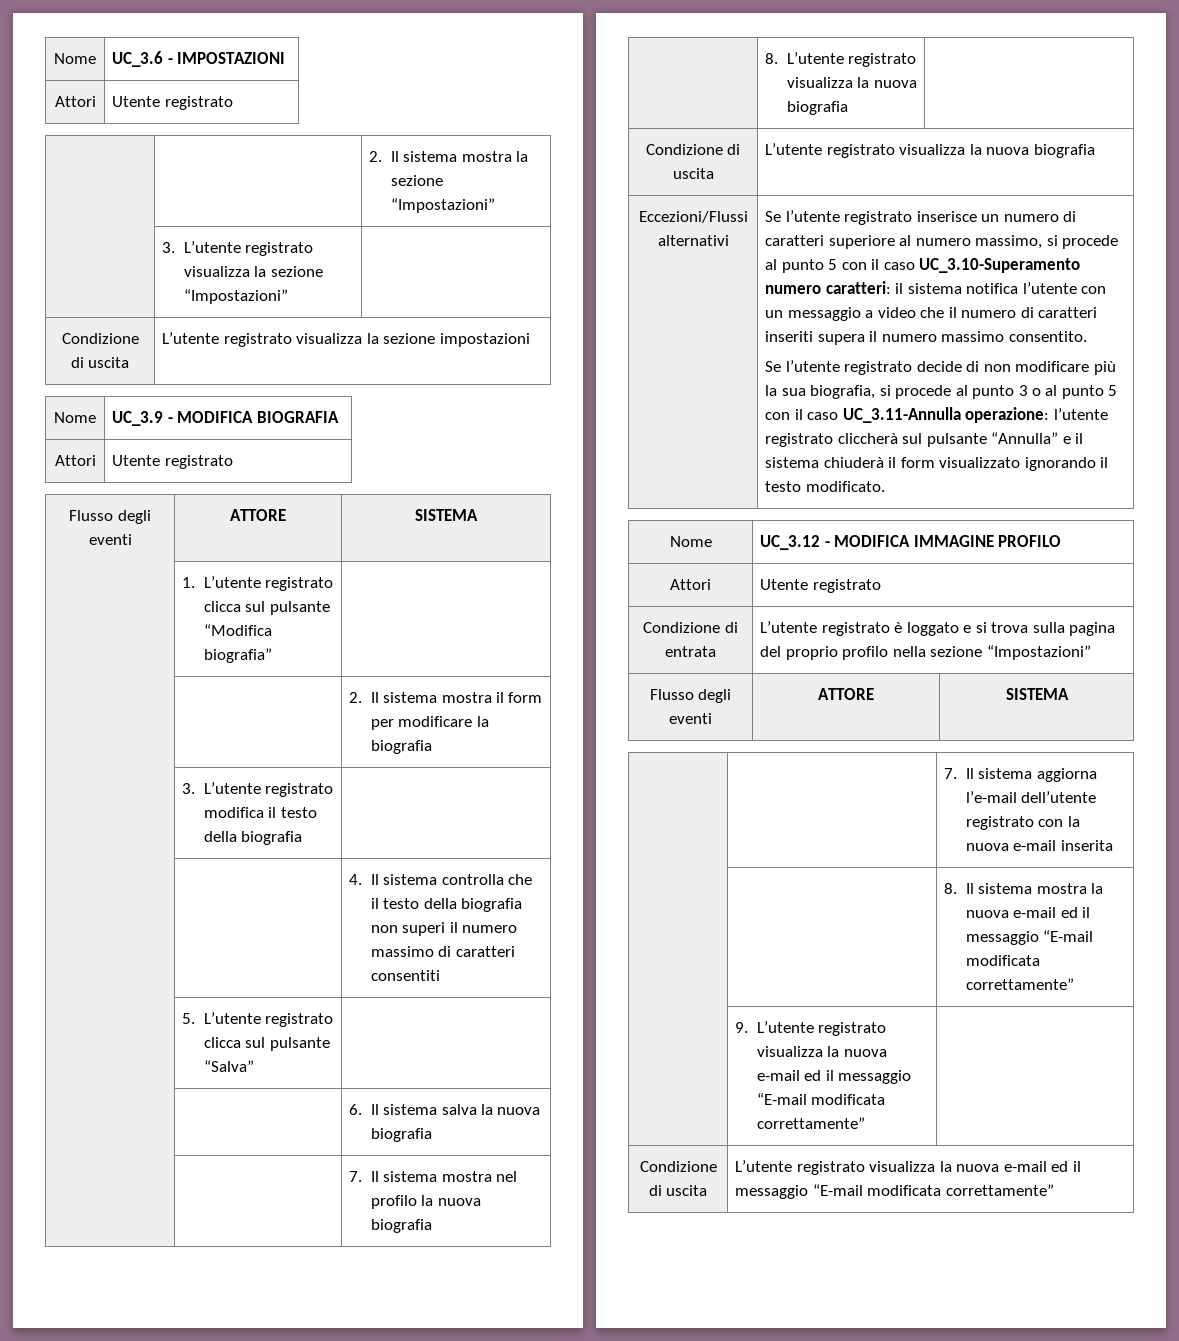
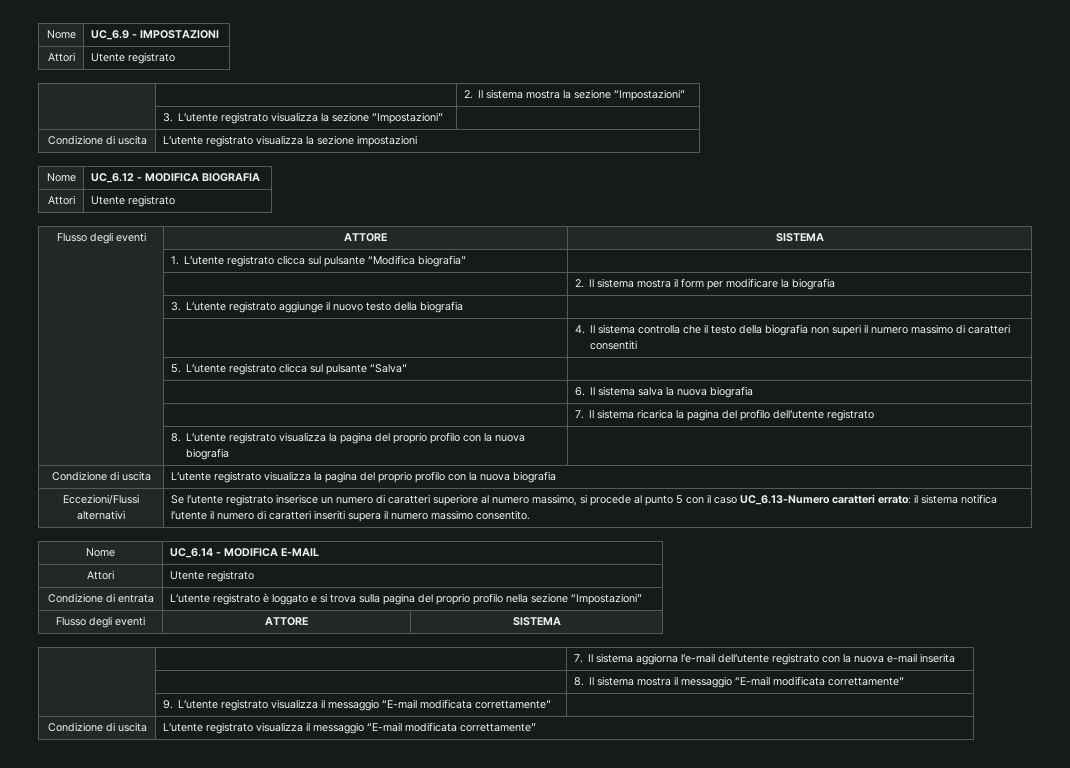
[54,53,96,64] [112,51,164,67] Nome | UC_3.6 -> [46,30,76,39] [90,30,129,40] Nome | UC_6.9
[112,411,164,426] UC_3.9 -> [90,173,134,183] UC_6.12
[203,807,277,818] modifica il -> [279,301,364,313] aggiunge il nuovo
[441,1171,518,1182] [370,1195,481,1209] [370,1219,432,1233] mostra nel profilo la nuova biografia -> [637,409,875,421] ricarica la pagina del profilo dell’utente registrato
(870, 82) none -> [340,432,493,444] pagina del proprio profilo con la
(982, 149) none -> [324,471,477,483] pagina del proprio profilo con la
[919,258,1081,273] [765,281,891,294] UC_3.10-Superamento numero caratteri: -> [739,494,911,505] UC_6.13-Numero caratteri errato:
[1081,286,1107,294] [765,307,945,321] con un messaggio a video che -> (207, 515) none
[765,360,1116,375] [765,385,1118,399] [765,407,1108,423] [765,432,1084,447] [765,457,1109,471] [765,481,885,492] [669,536,712,547] [760,535,1062,550] // Se l’utente registrato decide di non modificare più la sua biografia, si procede al punto 3 o al punto 5 con il caso UC_3.11-Annulla operazione: l’utente registrato cliccherà sul pulsante “Annulla” e il sistema chiuderà il form visualizzato ignorando il testo modificato. // Nome | UC_3.12 - MODIFICA IMMAGINE PROFILO -> [86,548,115,557] [169,548,319,558] // Nome | UC_6.14 - MODIFICA E-MAIL
[1091,883,1104,894] [965,907,1078,918] la nuova e-mail ed -> (672, 681) none
[827,1046,887,1057] [756,1070,822,1081] la nuova e-mail ed -> (319, 704) none
[939,1161,1069,1172] la nuova e-mail ed -> (303, 727) none

